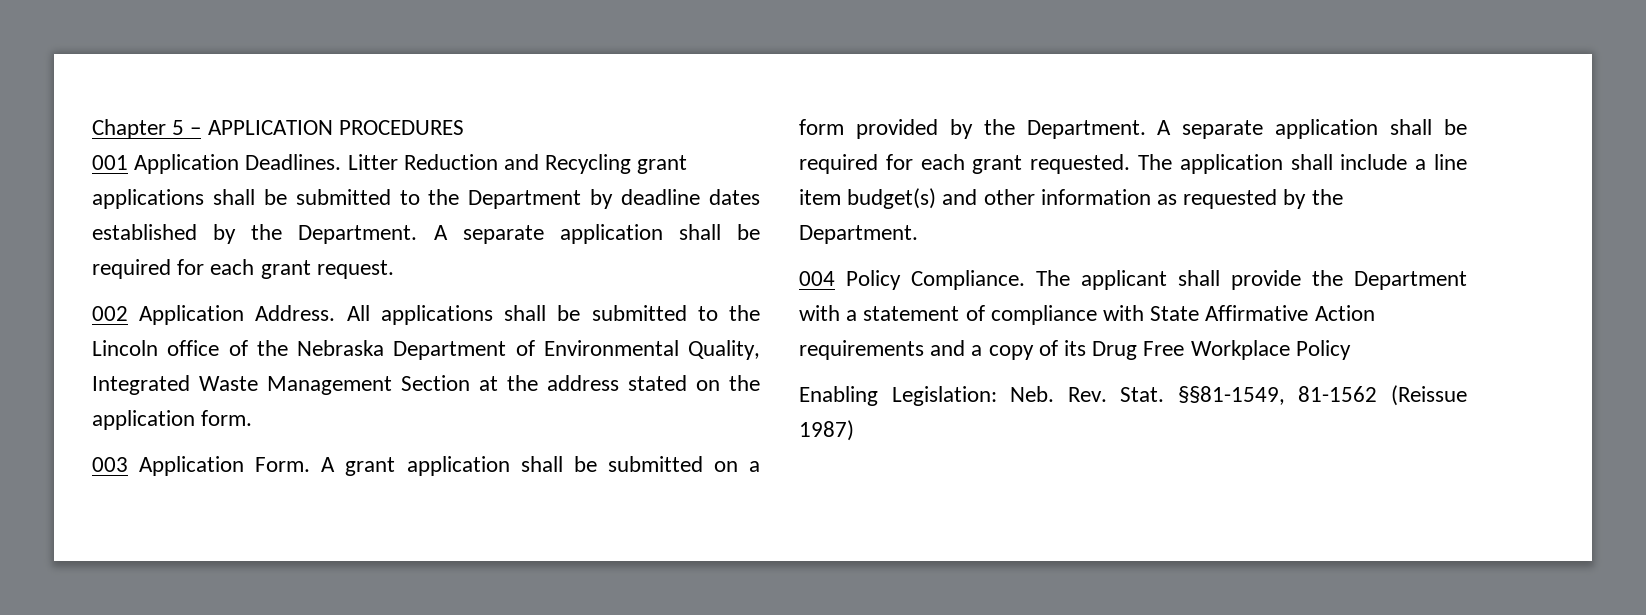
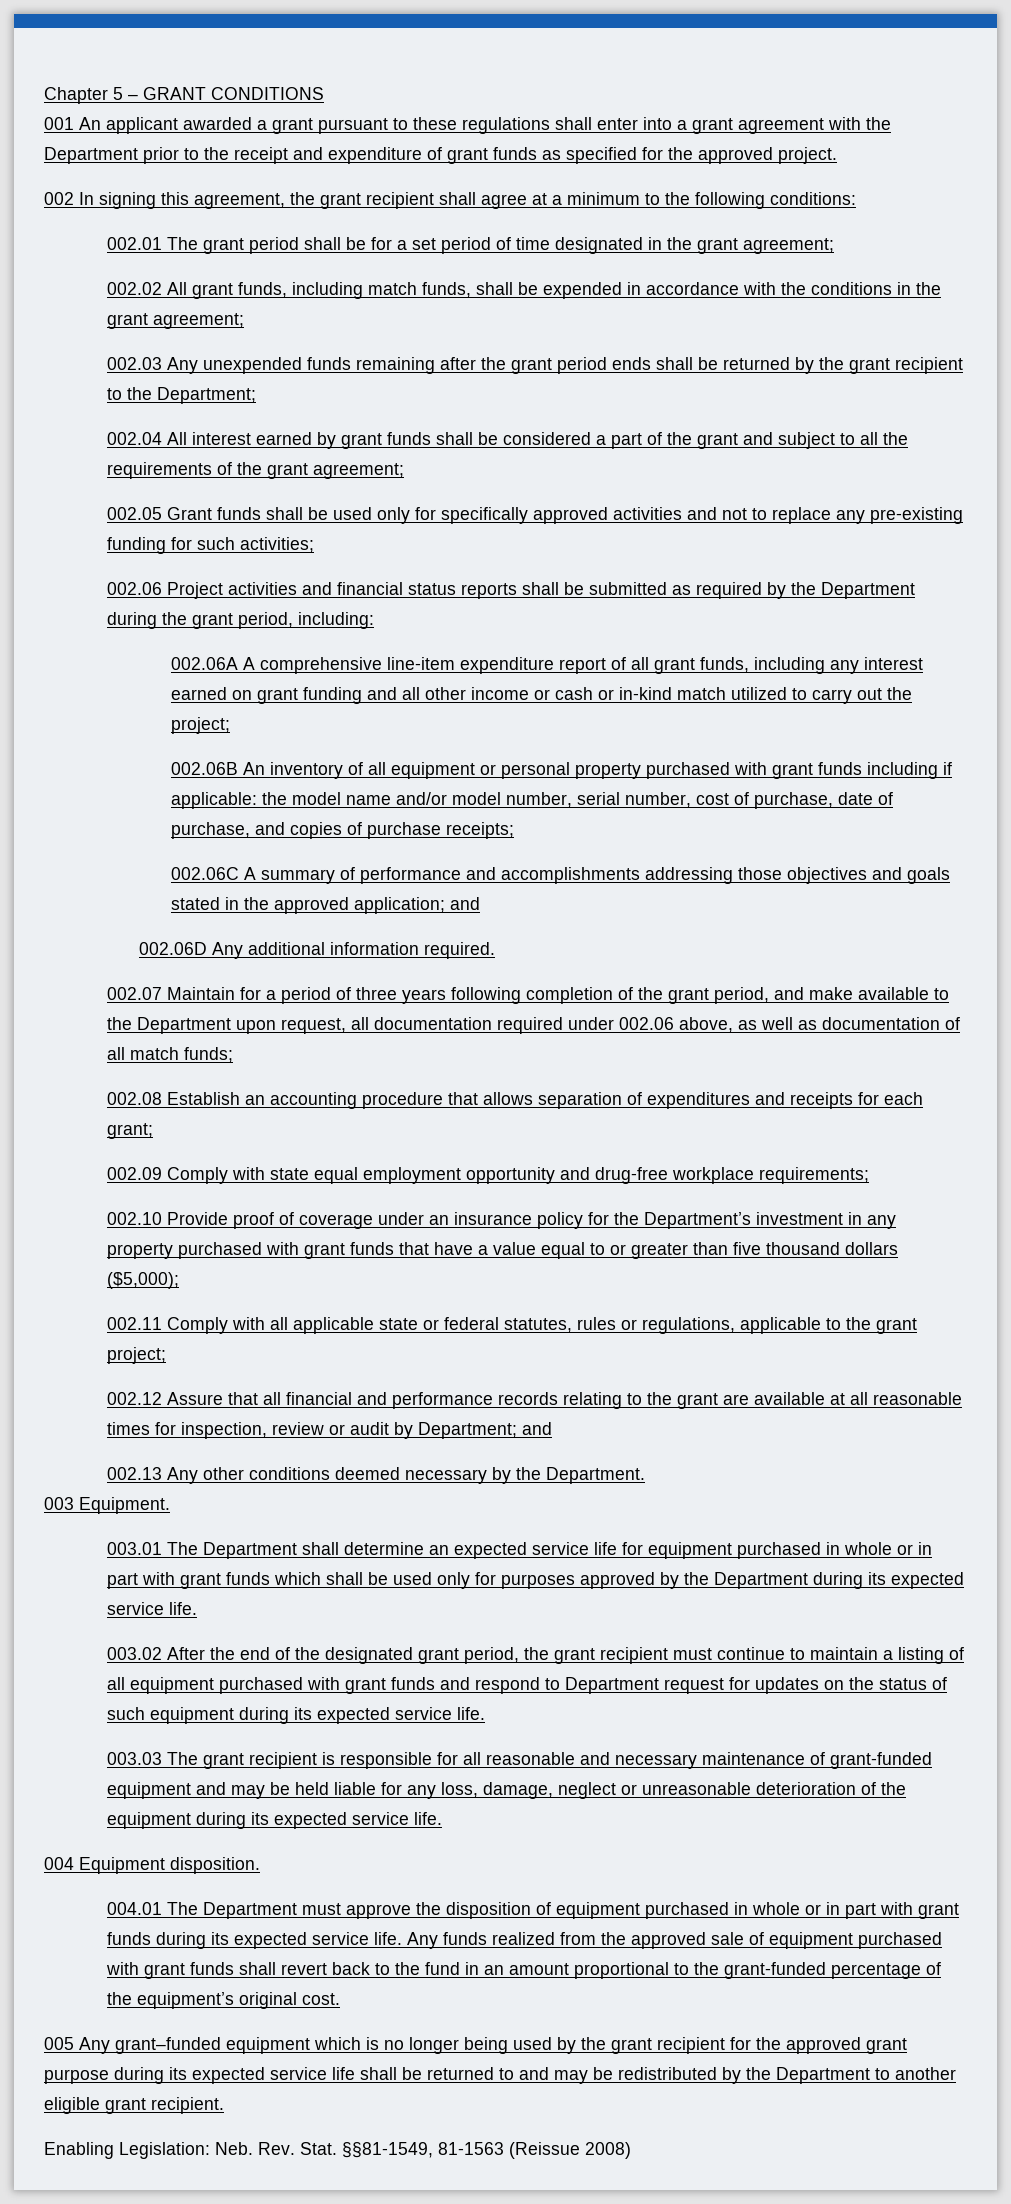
[207,120,464,135] APPLICATION PROCEDURES -> [143,87,324,100] GRANT CONDITIONS
[134,154,688,174] [92,189,761,209] [92,224,760,244] [92,259,394,279] [92,305,760,325] [92,340,760,360] [92,375,760,395] [92,410,253,430] [92,456,761,476] [799,119,1467,139] [799,154,1467,174] [799,188,1343,209] [799,225,918,244] [799,270,1467,290] [799,305,1375,325] [799,340,1351,360] Application Deadlines. Litter Reduction and Recycling grant applications shall be submitted to the Department by deadline dates established by the Department. A separate application shall be required for each grant request. // 002 Application Address. All applications shall be submitted to the Lincoln office of the Nebraska Department of Environmental Quality, Integrated Waste Management Section at the address stated on the application form. // 003 Application Form. A grant application shall be submitted on a form provided by the Department. A separate application shall be required for each grant requested. The application shall include a line item budget(s) and other information as requested by the Department. // 004 Policy Compliance. The applicant shall provide the Department with a statement of compliance with State Affirmative Action requirements and a copy of its Drug Free Workplace Policy -> [79,117,891,134] [44,147,837,164] [44,192,856,209] [107,237,835,254] [107,282,942,299] [107,313,245,329] [107,357,964,374] [107,387,257,404] [107,432,909,449] [107,462,405,479] [107,507,964,524] [107,537,315,554] [107,582,916,599] [107,612,375,629] [170,657,923,674] [170,687,912,704] [170,717,230,734] [170,762,952,779] [170,792,893,809] [170,822,514,839] [170,867,950,884] [170,897,480,914] [139,942,496,959] [107,987,950,1004] [107,1017,961,1034] [107,1047,234,1063] [107,1092,924,1109] [107,1123,154,1139] [107,1167,870,1184] [107,1212,897,1229] [107,1242,899,1259] [107,1272,180,1289] [107,1317,918,1334] [107,1347,167,1364] [107,1392,963,1409] [107,1422,553,1439] [107,1467,646,1484] [44,1497,170,1514] [107,1542,933,1559] [107,1572,965,1589] [107,1602,198,1615] [107,1647,965,1664] [107,1677,948,1694] [107,1707,486,1724] [107,1752,933,1769] [107,1782,907,1799] [107,1812,443,1829] [44,1857,260,1874] [107,1902,960,1919] [107,1932,943,1949] [106,1962,942,1979] [107,1992,341,2009] [44,2037,907,2054] [44,2067,956,2084] [44,2097,224,2114] An applicant awarded a grant pursuant to these regulations shall enter into a grant agreement with the Department prior to the receipt and expenditure of grant funds as specified for the approved project. // 002 In signing this agreement, the grant recipient shall agree at a minimum to the following conditions: // 002.01 The grant period shall be for a set period of time designated in the grant agreement; // 002.02 All grant funds, including match funds, shall be expended in accordance with the conditions in the grant agreement; // 002.03 Any unexpended funds remaining after the grant period ends shall be returned by the grant recipient to the Department; // 002.04 All interest earned by grant funds shall be considered a part of the grant and subject to all the requirements of the grant agreement; // 002.05 Grant funds shall be used only for specifically approved activities and not to replace any pre-existing funding for such activities; // 002.06 Project activities and financial status reports shall be submitted as required by the Department during the grant period, including: // 002.06A A comprehensive line-item expenditure report of all grant funds, including any interest earned on grant funding and all other income or cash or in-kind match utilized to carry out the project; // 002.06B An inventory of all equipment or personal property purchased with grant funds including if applicable: the model name and/or model number, serial number, cost of purchase, date of purchase, and copies of purchase receipts; // 002.06C A summary of performance and accomplishments addressing those objectives and goals stated in the approved application; and // 002.06D Any additional information required. // 002.07 Maintain for a period of three years following completion of the grant period, and make available to the Department upon request, all documentation required under 002.06 above, as well as documentation of all match funds; // 002.08 Establish an accounting procedure that allows separation of expenditures and receipts for each grant; // 002.09 Comply with state equal employment opportunity and drug-free workplace requirements; // 002.10 Provide proof of coverage under an insurance policy for the Department’s investment in any property purchased with grant funds that have a value equal to or greater than five thousand dollars ($5,000); // 002.11 Comply with all applicable state or federal statutes, rules or regulations, applicable to the grant project; // 002.12 Assure that all financial and performance records relating to the grant are available at all reasonable times for inspection, review or audit by Department; and // 002.13 Any other conditions deemed necessary by the Department. // 003 Equipment. // 003.01 The Department shall determine an expected service life for equipment purchased in whole or in part with grant funds which shall be used only for purposes approved by the Department during its expected service life. // 003.02 After the end of the designated grant period, the grant recipient must continue to maintain a listing of all equipment purchased with grant funds and respond to Department request for updates on the status of such equipment during its expected service life. // 003.03 The grant recipient is responsible for all reasonable and necessary maintenance of grant-funded equipment and may be held liable for any loss, damage, neglect or unreasonable deterioration of the equipment during its expected service life. // 004 Equipment disposition. // 004.01 The Department must approve the disposition of equipment purchased in whole or in part with grant funds during its expected service life. Any funds realized from the approved sale of equipment purchased with grant funds shall revert back to the fund in an amount proportional to the grant-funded percentage of the equipment’s original cost. // 005 Any grant–funded equipment which is no longer being used by the grant recipient for the approved grant purpose during its expected service life shall be returned to and may be redistributed by the Department to another eligible grant recipient.
[1298,385,1467,406] [799,420,854,441] 81-1562 (Reissue 1987) -> [438,2142,631,2159] 81-1563 (Reissue 2008)

